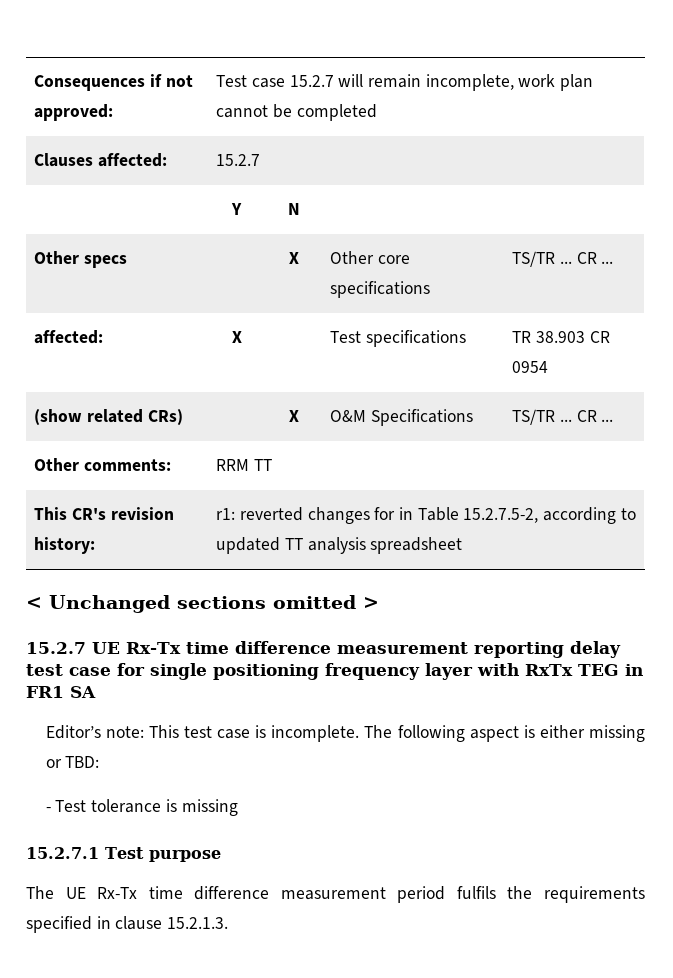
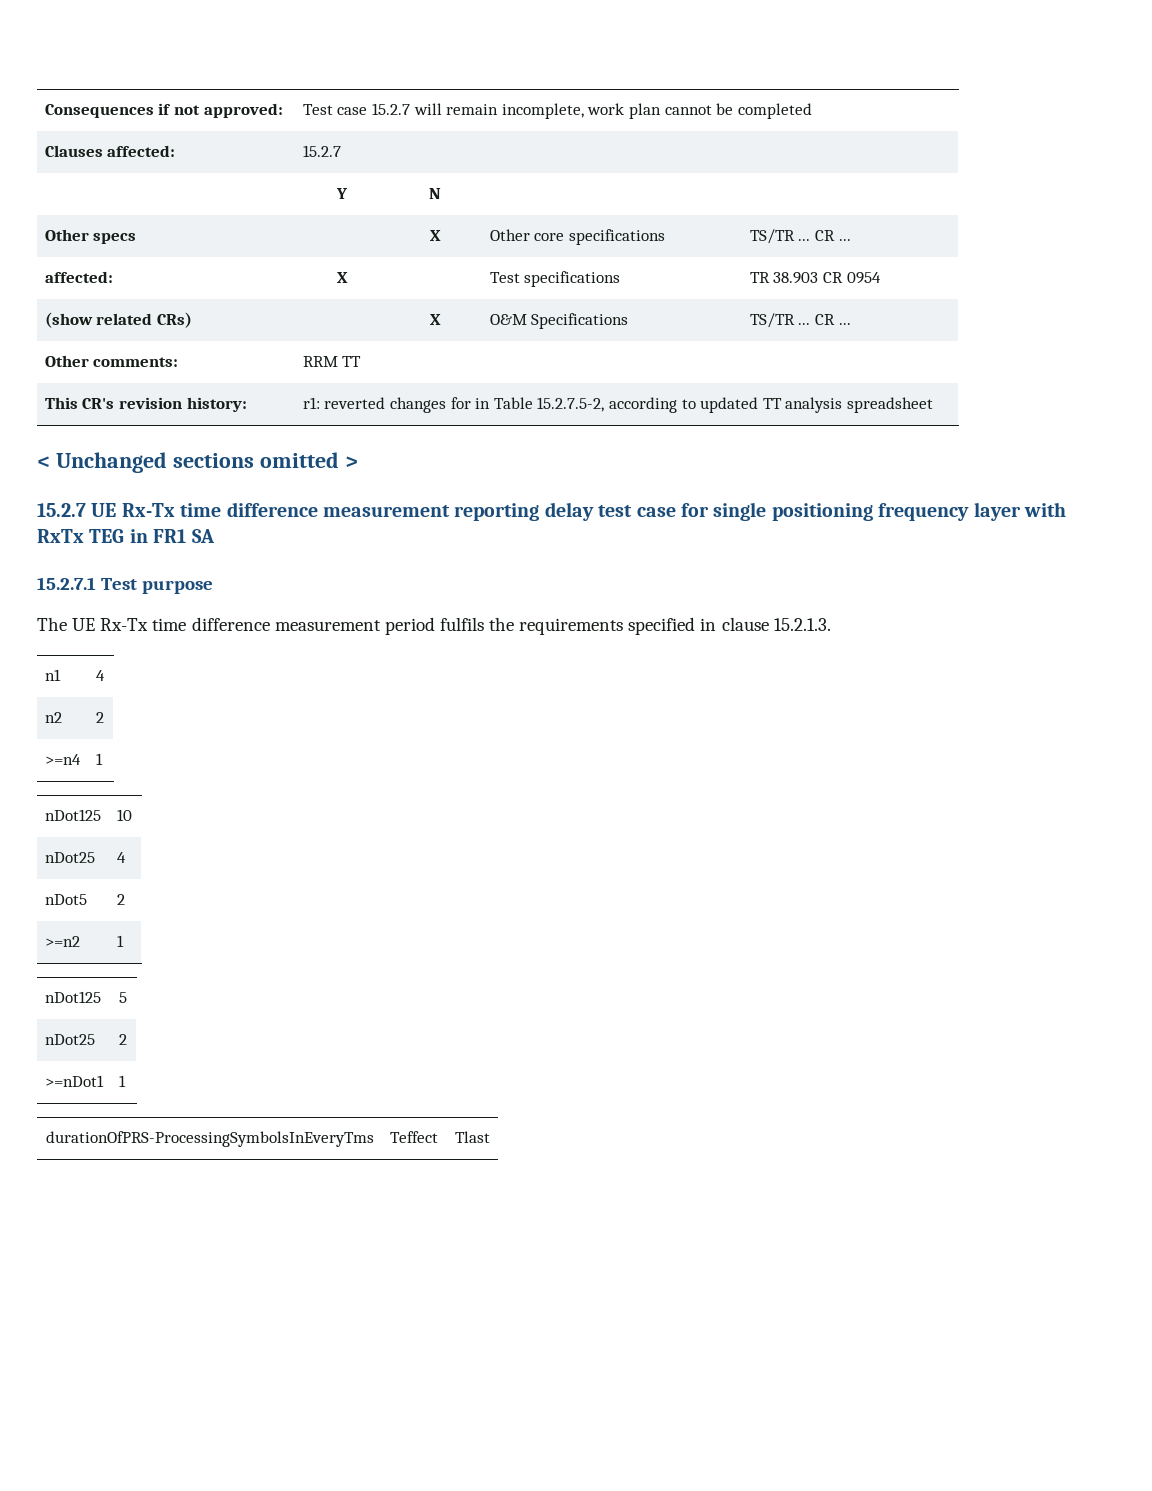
[45,725,645,742] [45,756,100,768] [45,799,238,816] // Editor’s note: This test case is incomplete. The following aspect is either missing or TBD: // - Test tolerance is missing -> (215, 536) none
(229, 923) none -> [44,669,61,681] [95,670,105,681] [44,712,62,723] [95,712,104,723] [44,754,81,765] [95,753,103,765] [44,809,101,821] [116,809,132,821] [44,852,95,863] [116,852,126,863] [44,894,87,905] [116,894,125,905] [44,936,80,947] [116,935,124,947] [44,991,101,1003] [118,992,127,1003] [44,1034,95,1045] [118,1034,127,1045] [44,1075,104,1087] [118,1075,126,1087] [45,1131,374,1147] [390,1131,438,1143] [454,1131,490,1143] // n1 | 4 // n2 | 2 // >=n4 | 1 // nDot125 | 10 // nDot25 | 4 // nDot5 | 2 // >=n2 | 1 // nDot125 | 5 // nDot25 | 2 // >=nDot1 | 1 // durationOfPRS-ProcessingSymbolsInEveryTms | Teffect | Tlast

